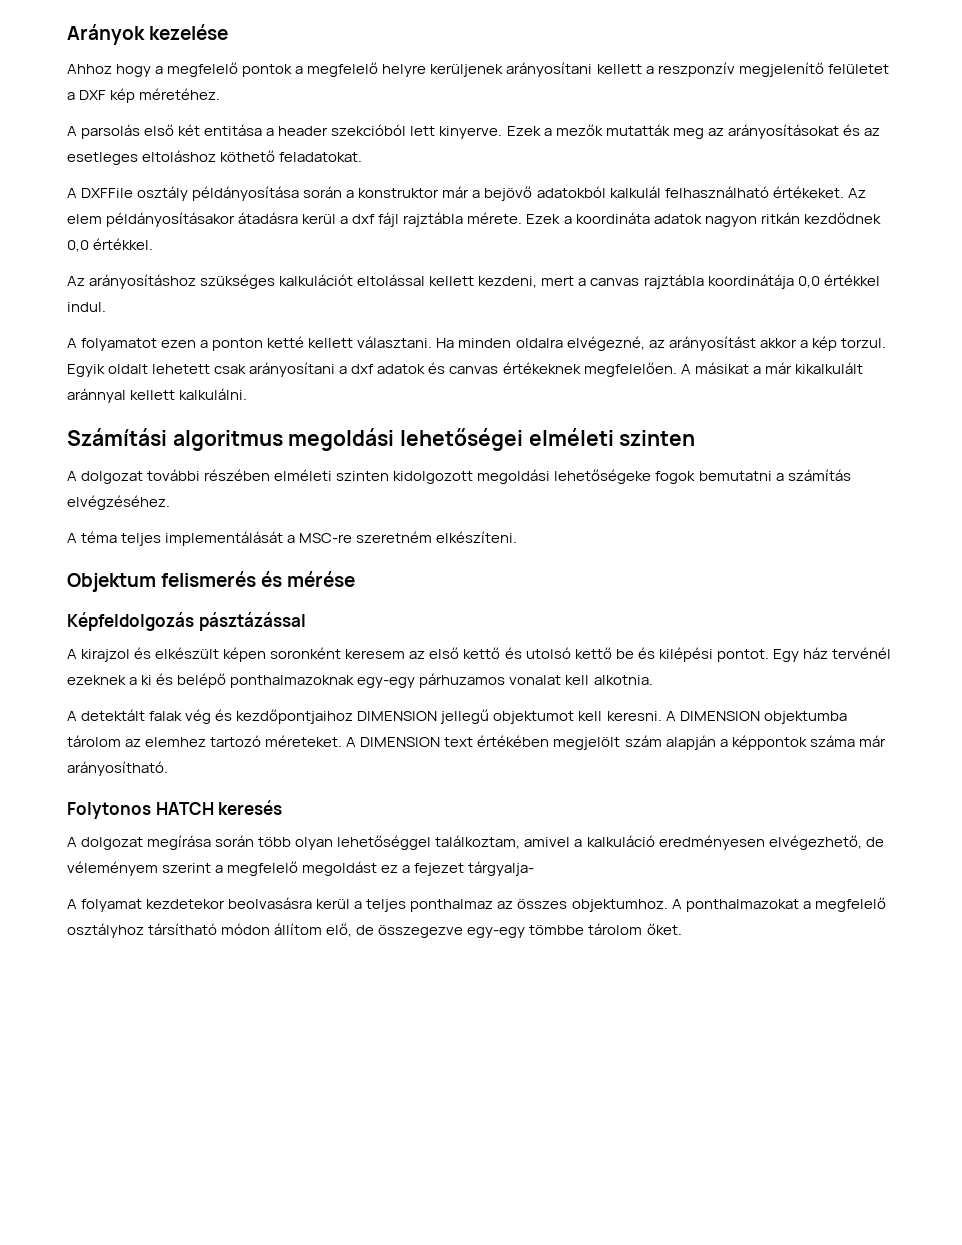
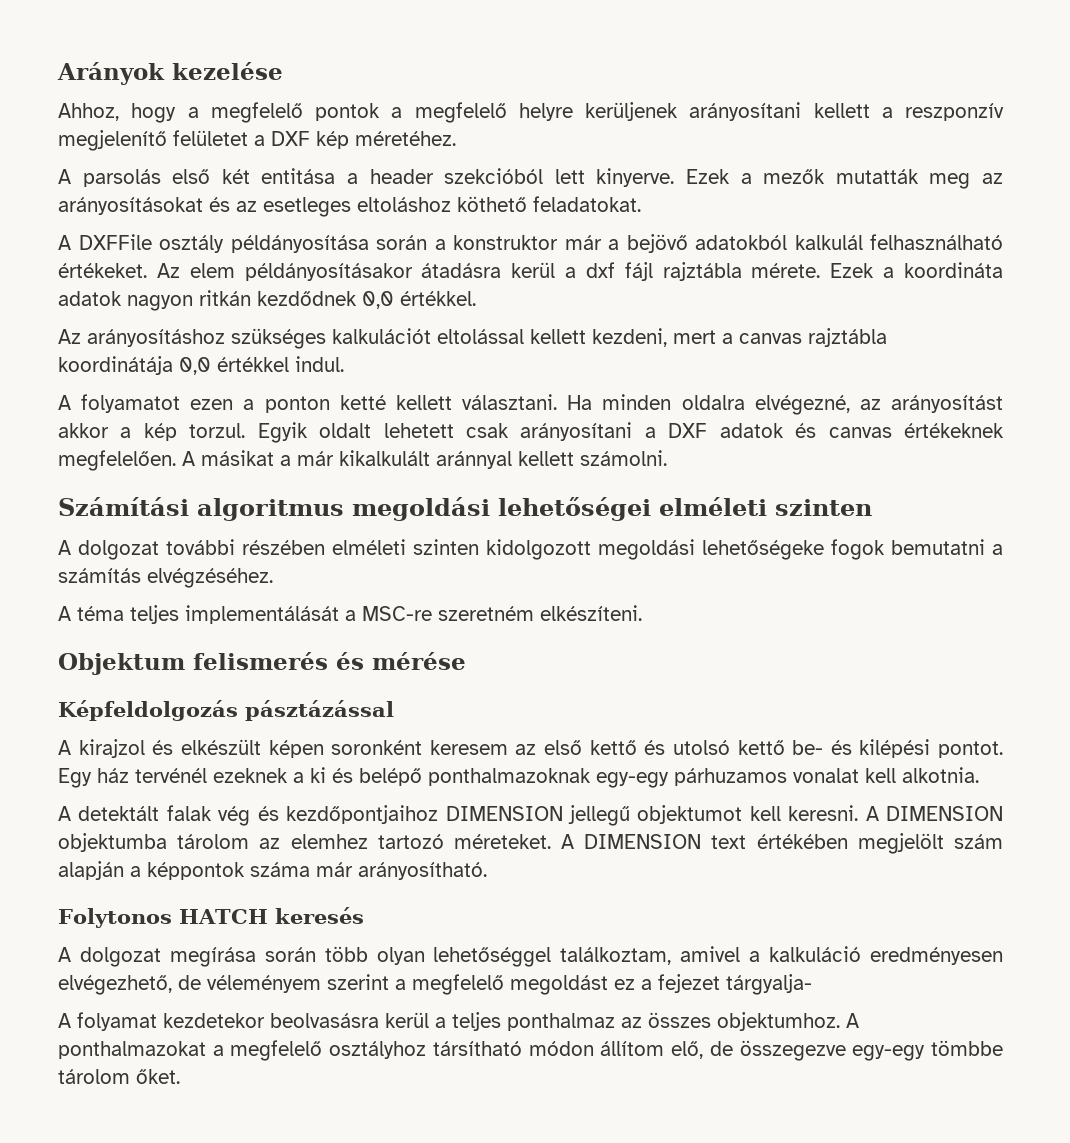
[67,64,112,74] Ahhoz -> [58,103,119,121] Ahhoz,
[351,364,375,374] dxf -> [668,423,708,438] DXF
[179,388,248,400] kalkulálni. -> [580,450,667,466] számolni.
[615,649,634,659] be -> [792,740,824,755] be-

